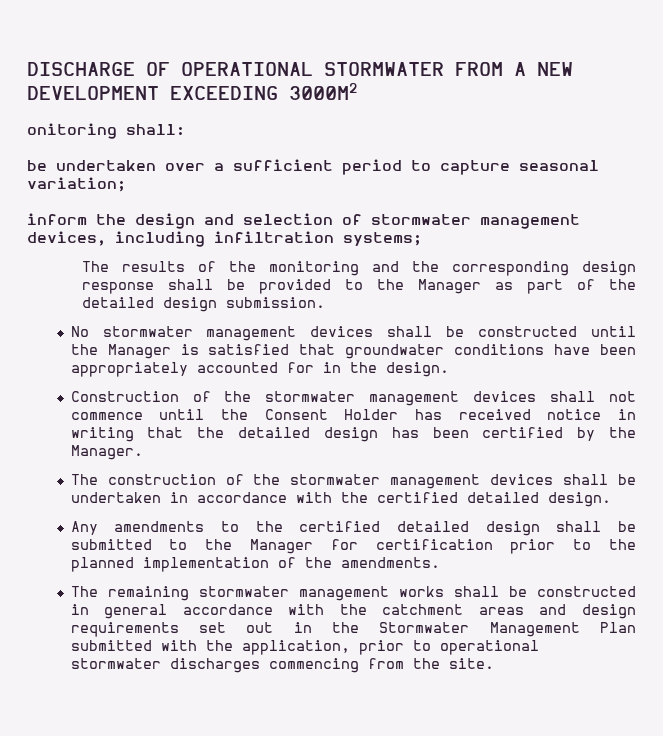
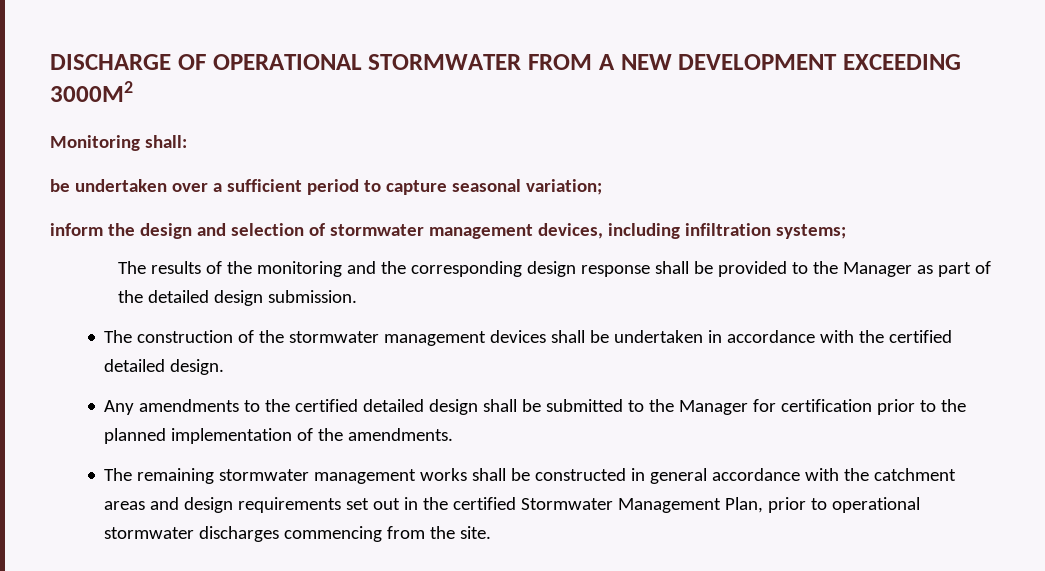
[27,123,117,139] onitoring -> [50,135,140,151] Monitoring
[70,326,636,341] [70,344,636,359] [70,362,449,377] [70,391,636,406] [70,409,636,420] [70,427,636,442] [70,445,143,460] // No stormwater management devices shall be constructed until the Manager is satisfied that groundwater conditions have been appropriately accounted for in the design. // Construction of the stormwater management devices shall not commence until the Consent Holder has received notice in writing that the detailed design has been certified by the Manager. -> (357, 296) none
(359, 627) none -> [453,497,517,510] certified
[600,622,637,633] [70,640,350,655] Plan submitted with the application, -> [725,497,764,513] Plan,

